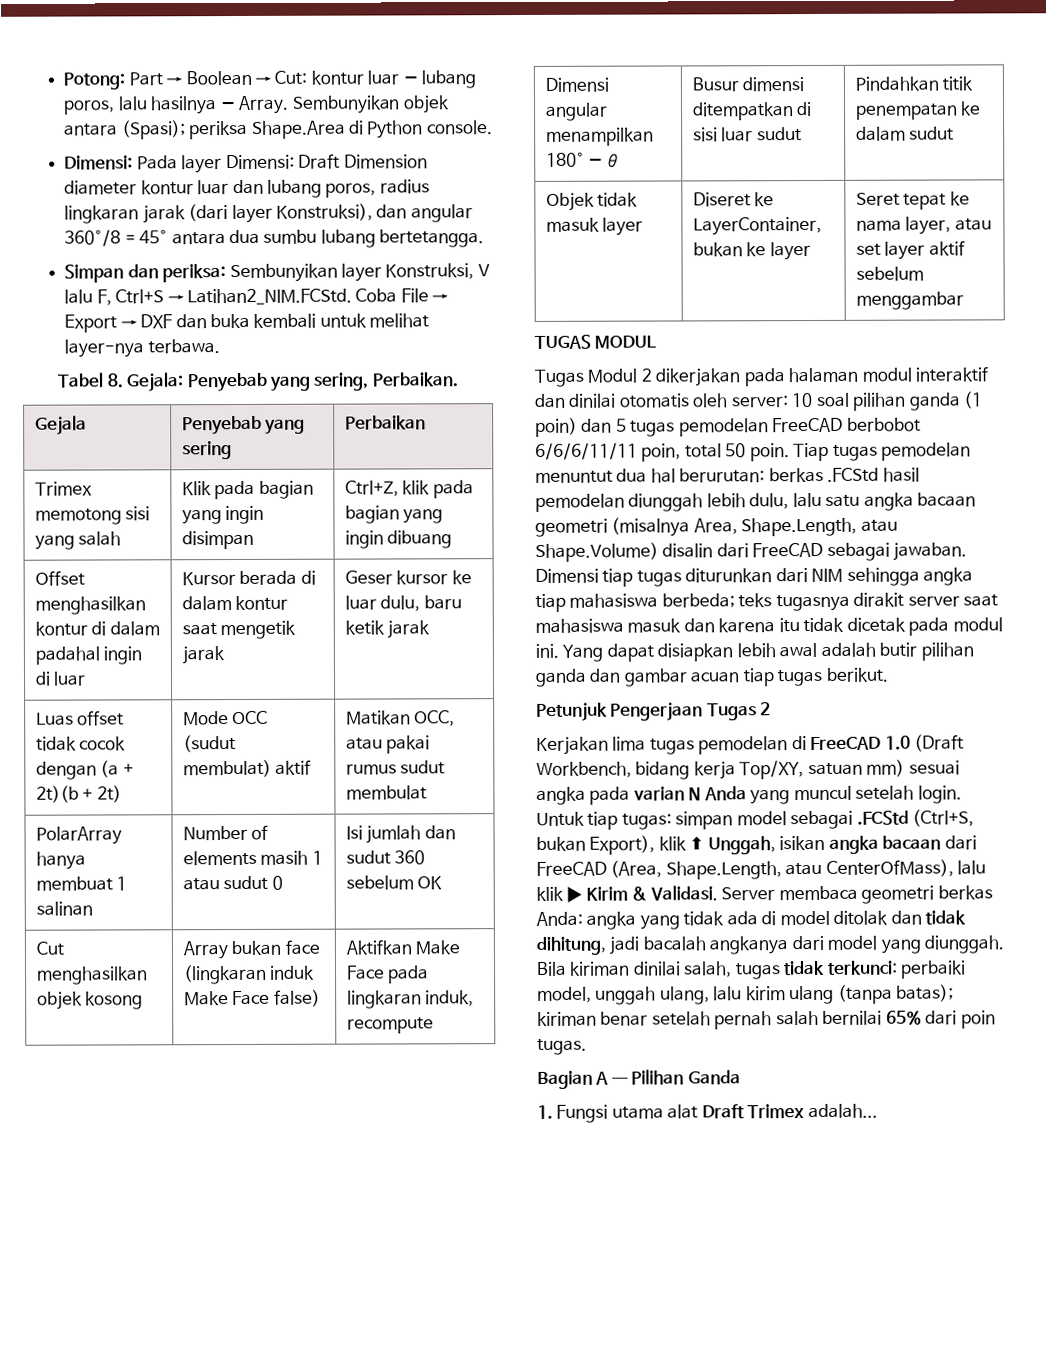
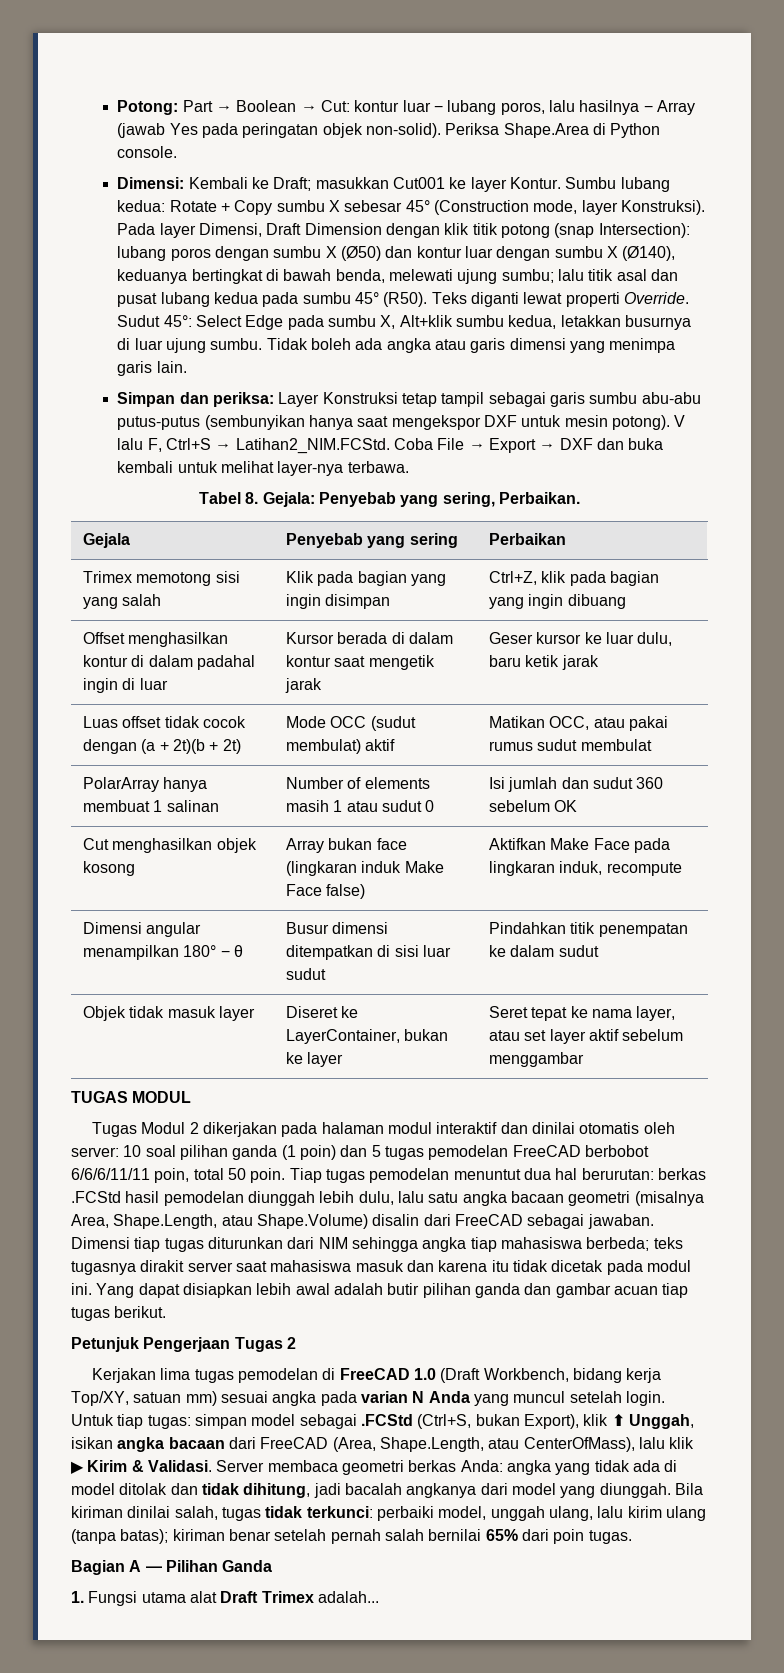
[238,95,450,114] [64,120,249,140] Array. Sembunyikan objek antara (Spasi); periksa -> [656,100,695,115] [117,123,500,138] Array (jawab Yes pada peringatan objek non-solid). Periksa
(134, 162) none -> [188,177,670,192] [117,200,705,215] Kembali ke Draft; masukkan Cut001 ke layer Kontur. Sumbu lubang kedua: Rotate + Copy sumbu X sebesar 45° (Construction mode, layer Konstruksi).
[225,154,295,170] Dimensi: -> [198,223,262,237] Dimensi,
[64,179,430,198] [64,203,473,224] [64,229,485,248] [64,263,475,283] diameter kontur luar dan lubang poros, radius lingkaran jarak (dari layer Konstruksi), dan angular 360°/8 = 45° antara dua sumbu lubang bertetangga. // Simpan dan periksa: Sembunyikan layer Konstruksi, -> [385,223,690,238] [117,246,676,261] [117,269,678,284] [117,292,689,307] [117,315,691,330] [117,338,676,353] [117,361,187,376] [117,392,701,407] [117,415,670,430] dengan klik titik potong (snap Intersection): lubang poros dengan sumbu X (Ø50) dan kontur luar dengan sumbu X (Ø140), keduanya bertingkat di bawah benda, melewati ujung sumbu; lalu titik asal dan pusat lubang kedua pada sumbu 45° (R50). Teks diganti lewat properti Override. Sudut 45°: Select Edge pada sumbu X, Alt+klik sumbu kedua, letakkan busurnya di luar ujung sumbu. Tidak boleh ada angka atau garis dimensi yang menimpa garis lain. // Simpan dan periksa: Layer Konstruksi tetap tampil sebagai garis sumbu abu-abu putus-putus (sembunyikan hanya saat mengekspor DXF untuk mesin potong).

